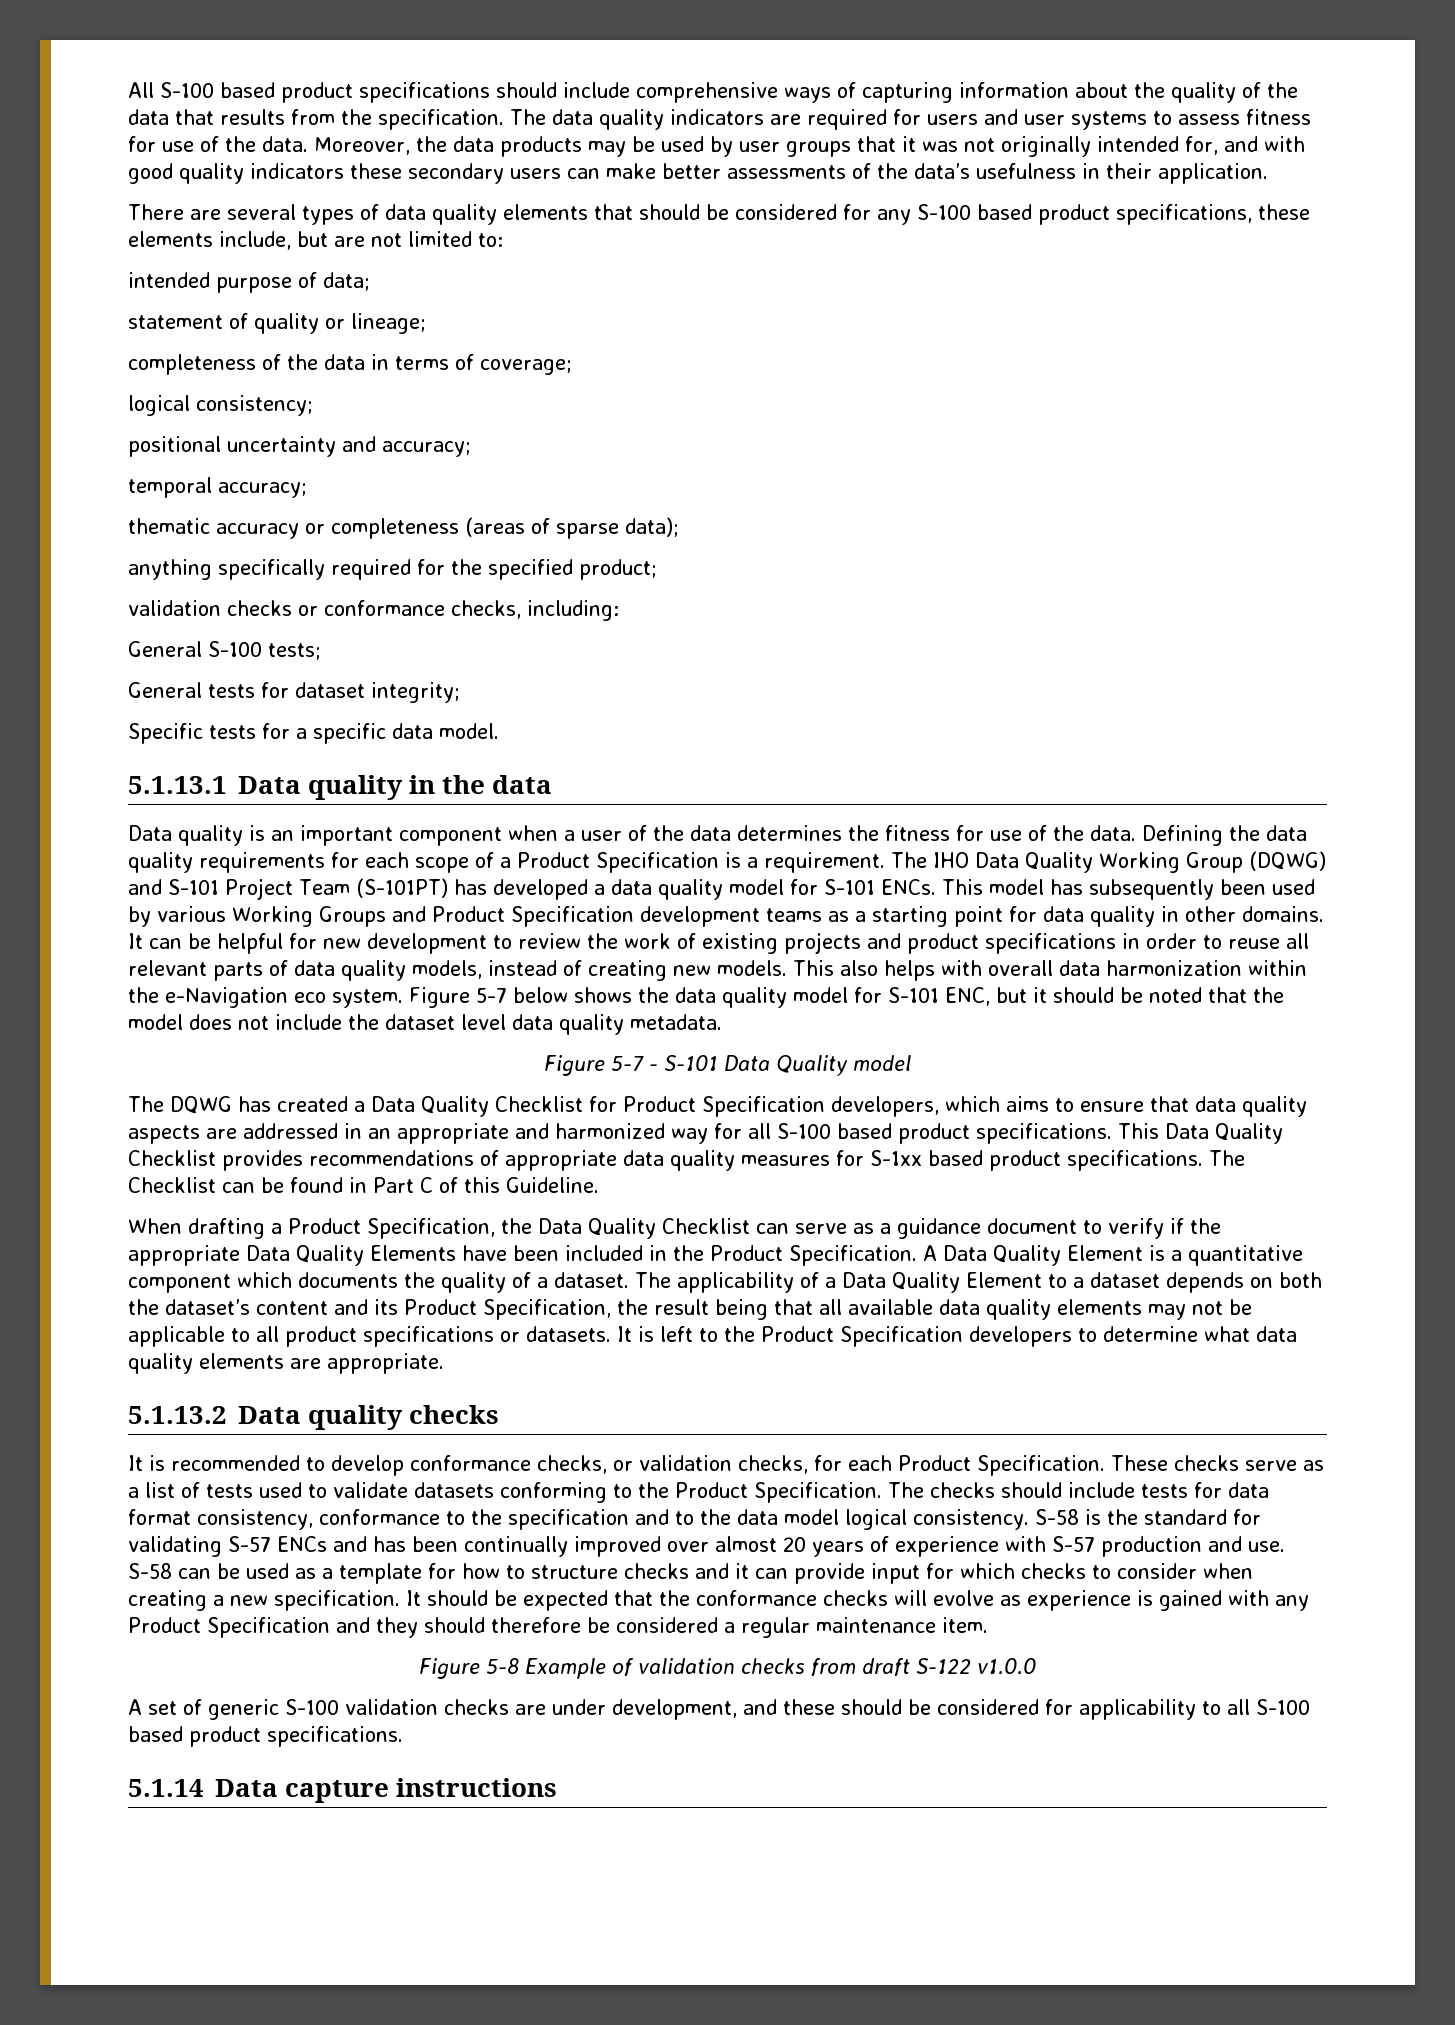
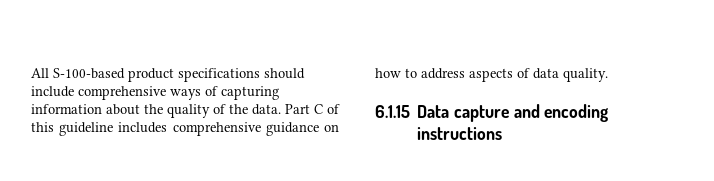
[160,82,275,98] S-100 based -> [53,68,125,79] S-100-based
[128,109,1311,130] [128,136,1305,157] [128,163,1268,184] [128,204,1310,225] [128,231,503,250] [128,272,370,293] [128,313,426,334] [128,354,572,375] [128,395,313,416] [128,436,471,457] [128,477,307,498] [128,517,679,539] [128,559,657,580] [128,600,619,621] [128,641,321,660] [128,682,460,703] [128,723,499,744] [128,775,553,800] [128,825,1307,846] [128,851,1326,873] [128,878,1315,900] [128,906,1324,927] [128,932,1309,954] [128,960,1307,981] [128,987,1284,1008] [128,1014,722,1035] [544,1055,911,1076] [128,1096,1307,1117] [128,1123,1283,1144] [128,1150,1245,1171] [128,1177,599,1193] [128,1218,1221,1239] [128,1245,1303,1266] [128,1272,1322,1293] [128,1299,1252,1320] [128,1326,1297,1347] [128,1353,444,1374] [128,1405,500,1430] [128,1455,1324,1476] [128,1482,1269,1503] [128,1509,1261,1530] [128,1536,1285,1557] [128,1563,1253,1584] [128,1590,1309,1611] [128,1617,988,1638] [419,1658,1036,1679] [128,1699,1310,1720] [128,1726,403,1747] [128,1779,390,1803] data that results from the specification. The data quality indicators are required for users and user systems to assess fitness for use of the data. Moreover, the data products may be used by user groups that it was not originally intended for, and with good quality indicators these secondary users can make better assessments of the data’s usefulness in their application. // There are several types of data quality elements that should be considered for any S-100 based product specifications, these elements include, but are not limited to: // intended purpose of data; // statement of quality or lineage; // completeness of the data in terms of coverage; // logical consistency; // positional uncertainty and accuracy; // temporal accuracy; // thematic accuracy or completeness (areas of sparse data); // anything specifically required for the specified product; // validation checks or conformance checks, including: // General S-100 tests; // General tests for dataset integrity; // Specific tests for a specific data model. // 5.1.13.1 Data quality in the data // Data quality is an important component when a user of the data determines the fitness for use of the data. Defining the data quality requirements for each scope of a Product Specification is a requirement. The IHO Data Quality Working Group (DQWG) and S-101 Project Team (S-101PT) has developed a data quality model for S-101 ENCs. This model has subsequently been used by various Working Groups and Product Specification development teams as a starting point for data quality in other domains. It can be helpful for new development to review the work of existing projects and product specifications in order to reuse all relevant parts of data quality models, instead of creating new models. This also helps with overall data harmonization within the e-Navigation eco system. Figure 5-7 below shows the data quality model for S-101 ENC, but it should be noted that the model does not include the dataset level data quality metadata. // Figure 5-7 - S-101 Data Quality model // The DQWG has created a Data Quality Checklist for Product Specification developers, which aims to ensure that data quality aspects are addressed in an appropriate and harmonized way for all S-100 based product specifications. This Data Quality Checklist provides recommendations of appropriate data quality measures for S-1xx based product specifications. The Checklist can be found in Part C of this Guideline. // When drafting a Product Specification, the Data Quality Checklist can serve as a guidance document to verify if the appropriate Data Quality Elements have been included in the Product Specification. A Data Quality Element is a quantitative component which documents the quality of a dataset. The applicability of a Data Quality Element to a dataset depends on both the dataset’s content and its Product Specification, the result being that all available data quality elements may not be applicable to all product specifications or datasets. It is left to the Product Specification developers to determine what data quality elements are appropriate. // 5.1.13.2 Data quality checks // It is recommended to develop conformance checks, or validation checks, for each Product Specification. These checks serve as a list of tests used to validate datasets conforming to the Product Specification. The checks should include tests for data format consistency, conformance to the specification and to the data model logical consistency. S-58 is the standard for validating S-57 ENCs and has been continually improved over almost 20 years of experience with S-57 production and use. S-58 can be used as a template for how to structure checks and it can provide input for which checks to consider when creating a new specification. It should be expected that the conformance checks will evolve as experience is gained with any Product Specification and they should therefore be considered a regular maintenance item. // Figure 5-8 Example of validation checks from draft S-122 v1.0.0 // A set of generic S-100 validation checks are under development, and these should be considered for applicability to all S-100 based product specifications. // 5.1.14 Data capture -> [252,104,340,115] [31,122,339,136] [375,68,608,82] [375,104,609,122] data. Part C of this guideline includes comprehensive guidance on how to address aspects of data quality. // 6.1.15 Data capture and encoding

